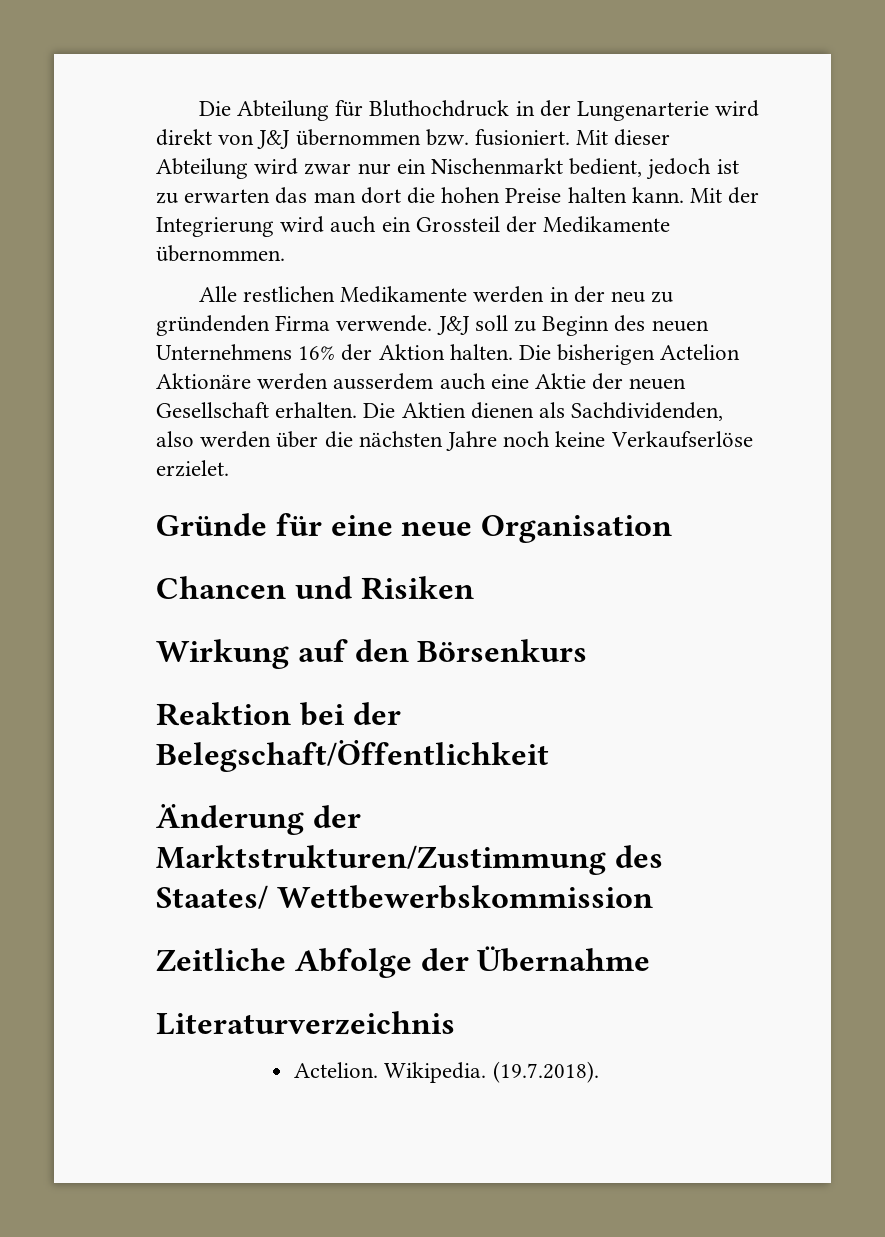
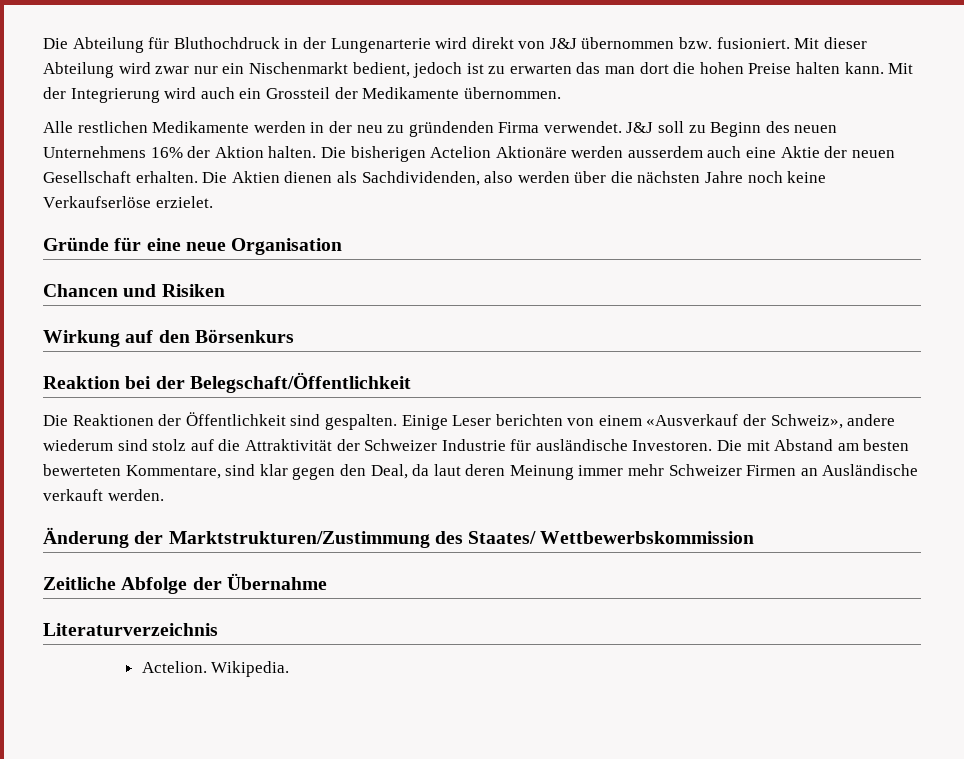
[336,315,433,332] verwende. -> [543,121,622,133] verwendet.
(549, 756) none -> [43,412,896,430] [43,439,910,451] [43,464,919,480] [43,489,164,501] // Die Reaktionen der Öffentlichkeit sind gespalten. Einige Leser berichten von einem «Ausverkauf der Schweiz», andere wiederum sind stolz auf die Attraktivität der Schweizer Industrie für ausländische Investoren. Die mit Abstand am besten bewerteten Kommentare, sind klar gegen den Deal, da laut deren Meinung immer mehr Schweizer Firmen an Ausländische verkauft werden.
[492,1061,599,1083] (19.7.2018). -> (290, 669) none

